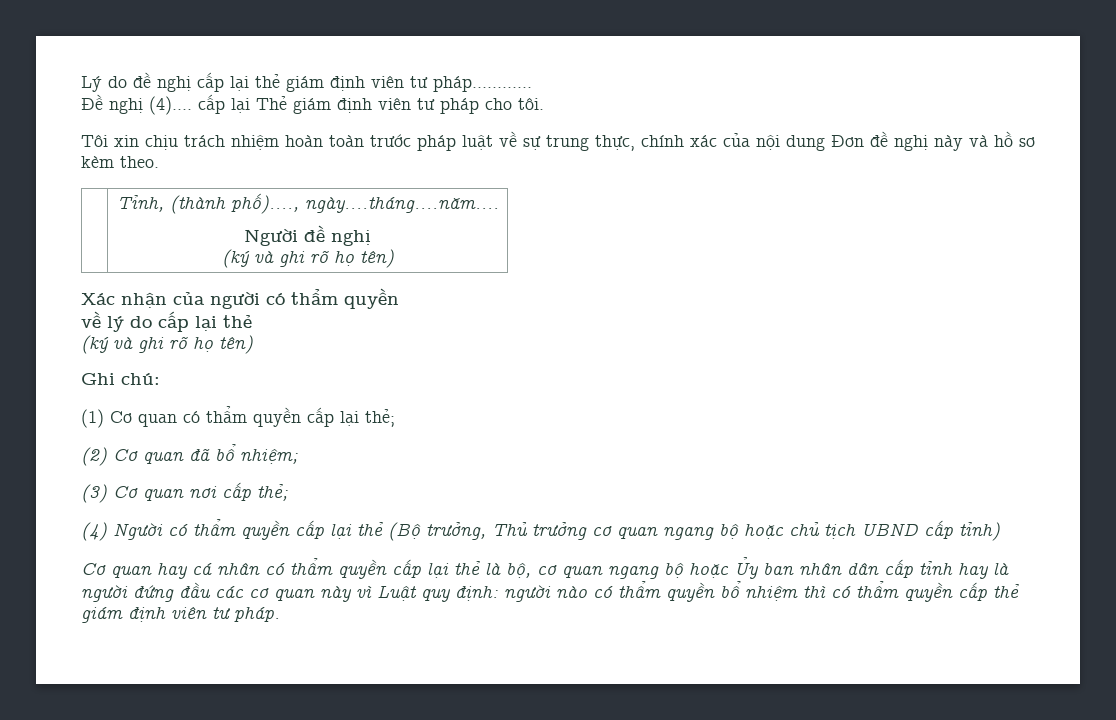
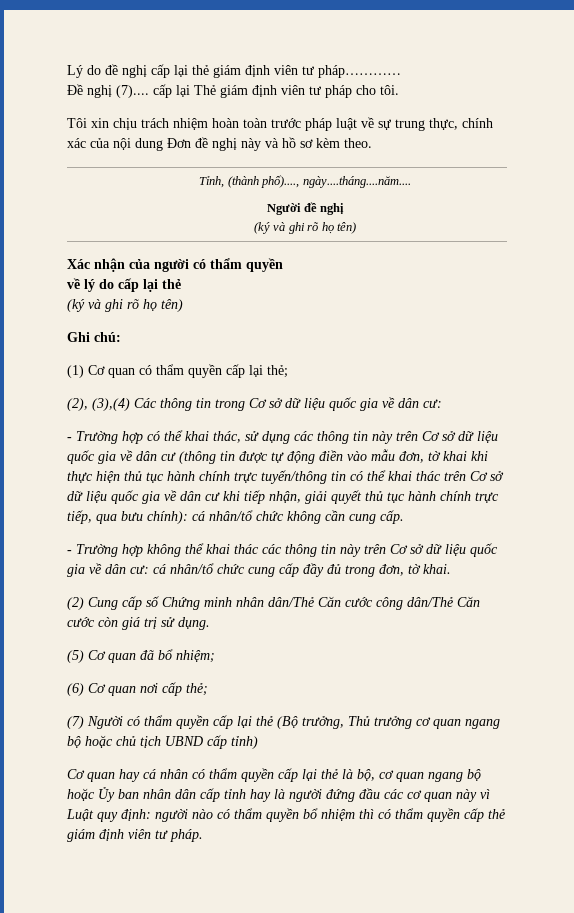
[149,96,192,115] (4).... -> [116,85,149,98] (7)....
[81,447,107,466] (2) -> [67,397,442,411] [67,430,498,444] [67,449,488,464] [67,470,504,484] [67,490,499,504] [67,510,404,524] [67,543,498,557] [67,563,451,577] [67,596,480,610] [67,617,210,630] [67,650,84,663] (2), (3),(4) Các thông tin trong Cơ sở dữ liệu quốc gia về dân cư: // - Trường hợp có thể khai thác, sử dụng các thông tin này trên Cơ sở dữ liệu quốc gia về dân cư (thông tin được tự động điền vào mẫu đơn, tờ khai khi thực hiện thủ tục hành chính trực tuyến/thông tin có thể khai thác trên Cơ sở dữ liệu quốc gia về dân cư khi tiếp nhận, giải quyết thủ tục hành chính trực tiếp, qua bưu chính): cá nhân/tổ chức không cần cung cấp. // - Trường hợp không thể khai thác các thông tin này trên Cơ sở dữ liệu quốc gia về dân cư: cá nhân/tổ chức cung cấp đầy đủ trong đơn, tờ khai. // (2) Cung cấp số Chứng minh nhân dân/Thẻ Căn cước công dân/Thẻ Căn cước còn giá trị sử dụng. // (5)
[81,484,107,503] (3) -> [67,683,84,696] (6)
[81,522,107,541] (4) -> [67,716,84,729] (7)

